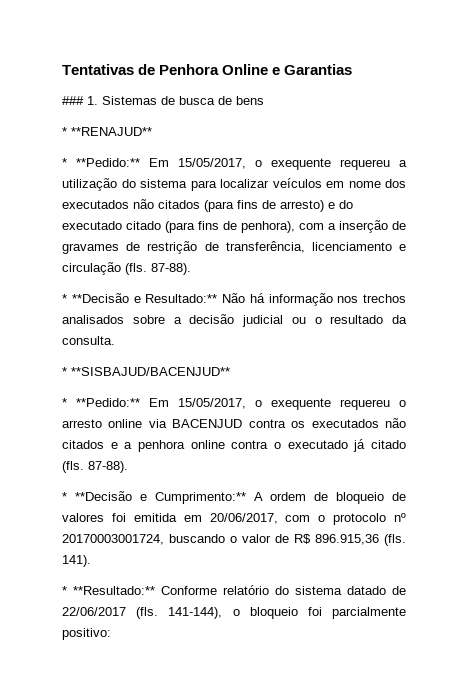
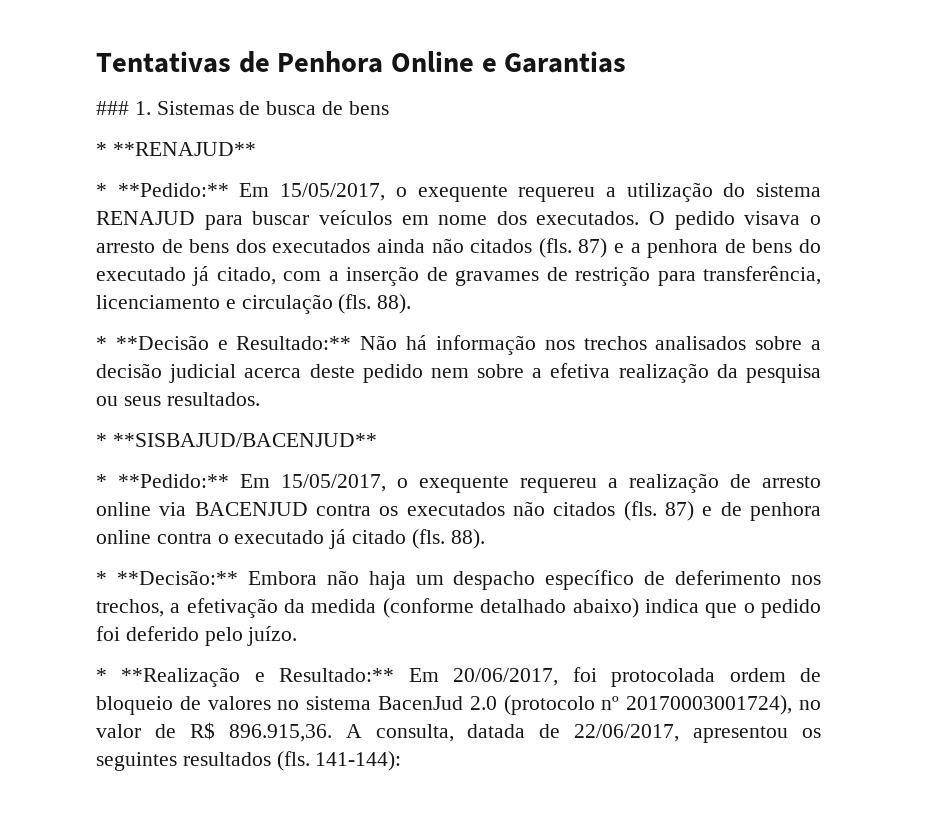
[190,179,269,191] para localizar -> [96,211,310,230] RENAJUD para buscar
[62,199,353,212] [62,221,295,233] executados não citados (para fins de arresto) e do executado citado (para fins de penhora), -> [536,211,821,230] [96,238,822,258] [96,266,276,286] executados. O pedido visava o arresto de bens dos executados ainda não citados (fls. 87) e a penhora de bens do executado já citado,
[204,242,219,251] de -> [657,271,696,286] para
[151,263,191,275] 87-88). -> [377,294,412,314] 88).
[291,315,407,324] [62,336,115,345] ou o resultado da consulta. -> [244,363,821,383] [96,392,260,406] acerca deste pedido nem sobre a efetiva realização da pesquisa ou seus resultados.
[399,400,406,407] o -> [608,473,751,493] a realização de
[110,442,133,449] e a -> [623,501,742,521] (fls. 87) e de
[88,461,128,473] [62,491,263,504] 87-88). // * **Decisão e Cumprimento:** A -> [450,529,485,549] [96,570,821,590] [96,598,822,618] [96,626,298,646] [96,667,716,687] 88). // * **Decisão:** Embora não haja um despacho específico de deferimento nos trechos, a efetivação da medida (conforme detalhado abaixo) indica que o pedido foi deferido pelo juízo. // * **Realização e Resultado:** Em 20/06/2017, foi protocolada
[111,513,406,525] [62,534,406,546] [62,555,91,567] [62,585,406,595] [62,607,406,619] [62,628,111,640] foi emitida em 20/06/2017, com o protocolo nº 20170003001724, buscando o valor de R$ 896.915,36 (fls. 141). // * **Resultado:** Conforme relatório do sistema datado de 22/06/2017 (fls. 141-144), o bloqueio foi parcialmente positivo: -> [277,695,821,715] [96,722,821,743] [96,751,402,771] no sistema BacenJud 2.0 (protocolo nº 20170003001724), no valor de R$ 896.915,36. A consulta, datada de 22/06/2017, apresentou os seguintes resultados (fls. 141-144):

